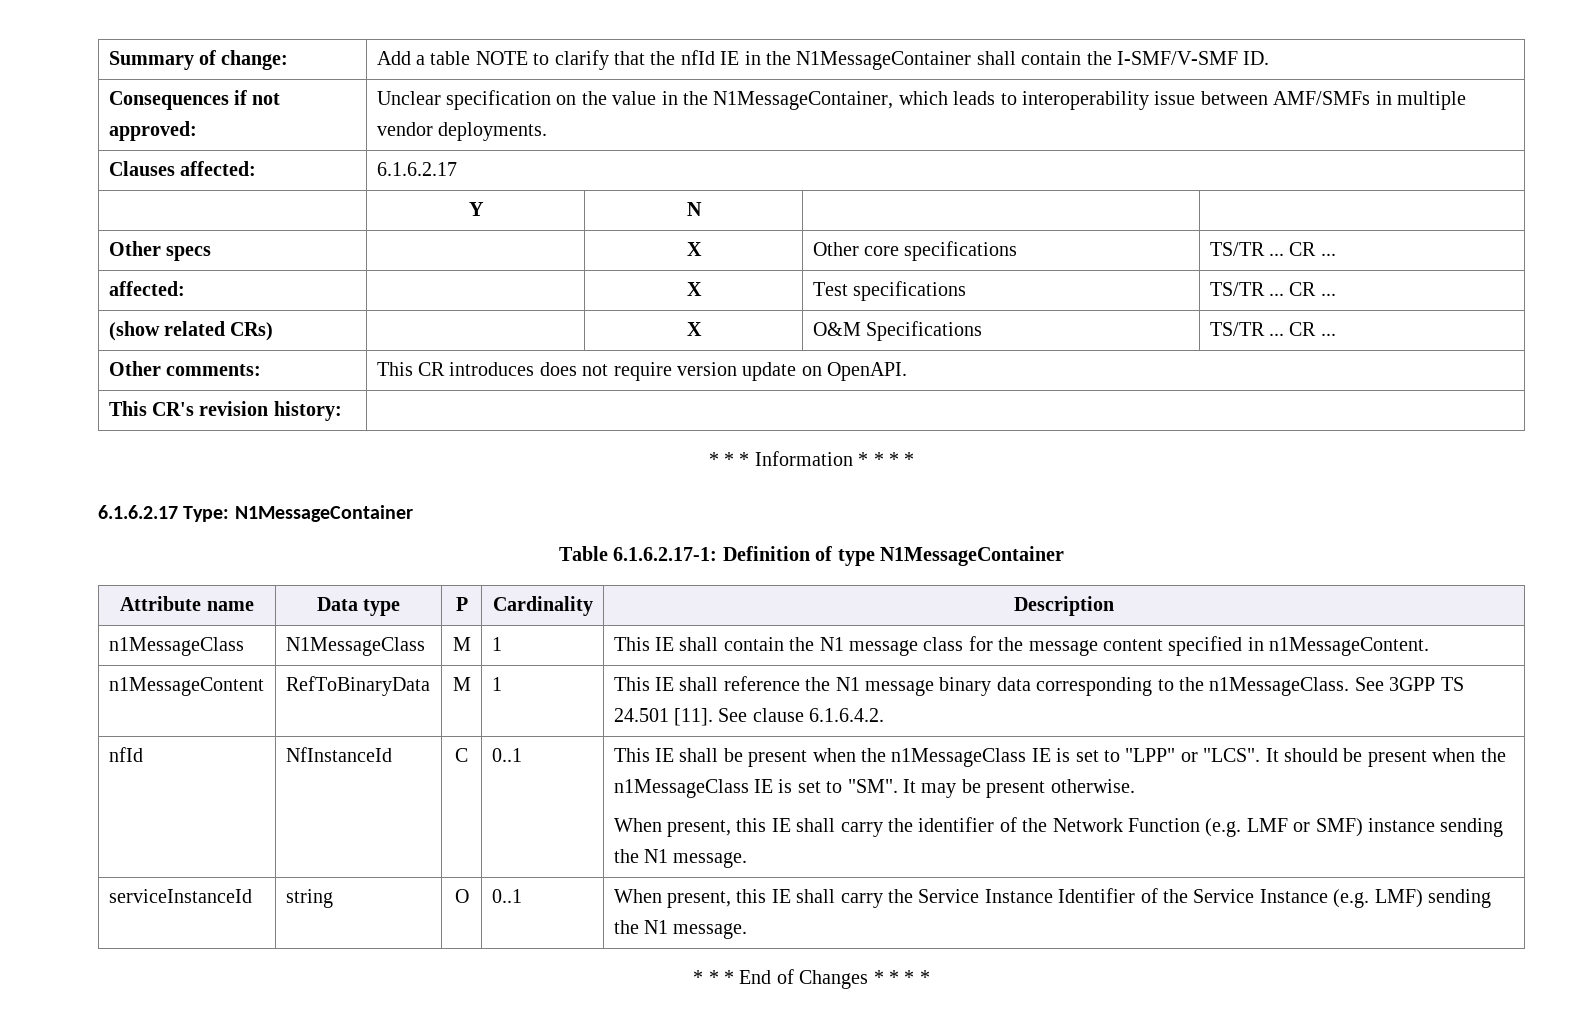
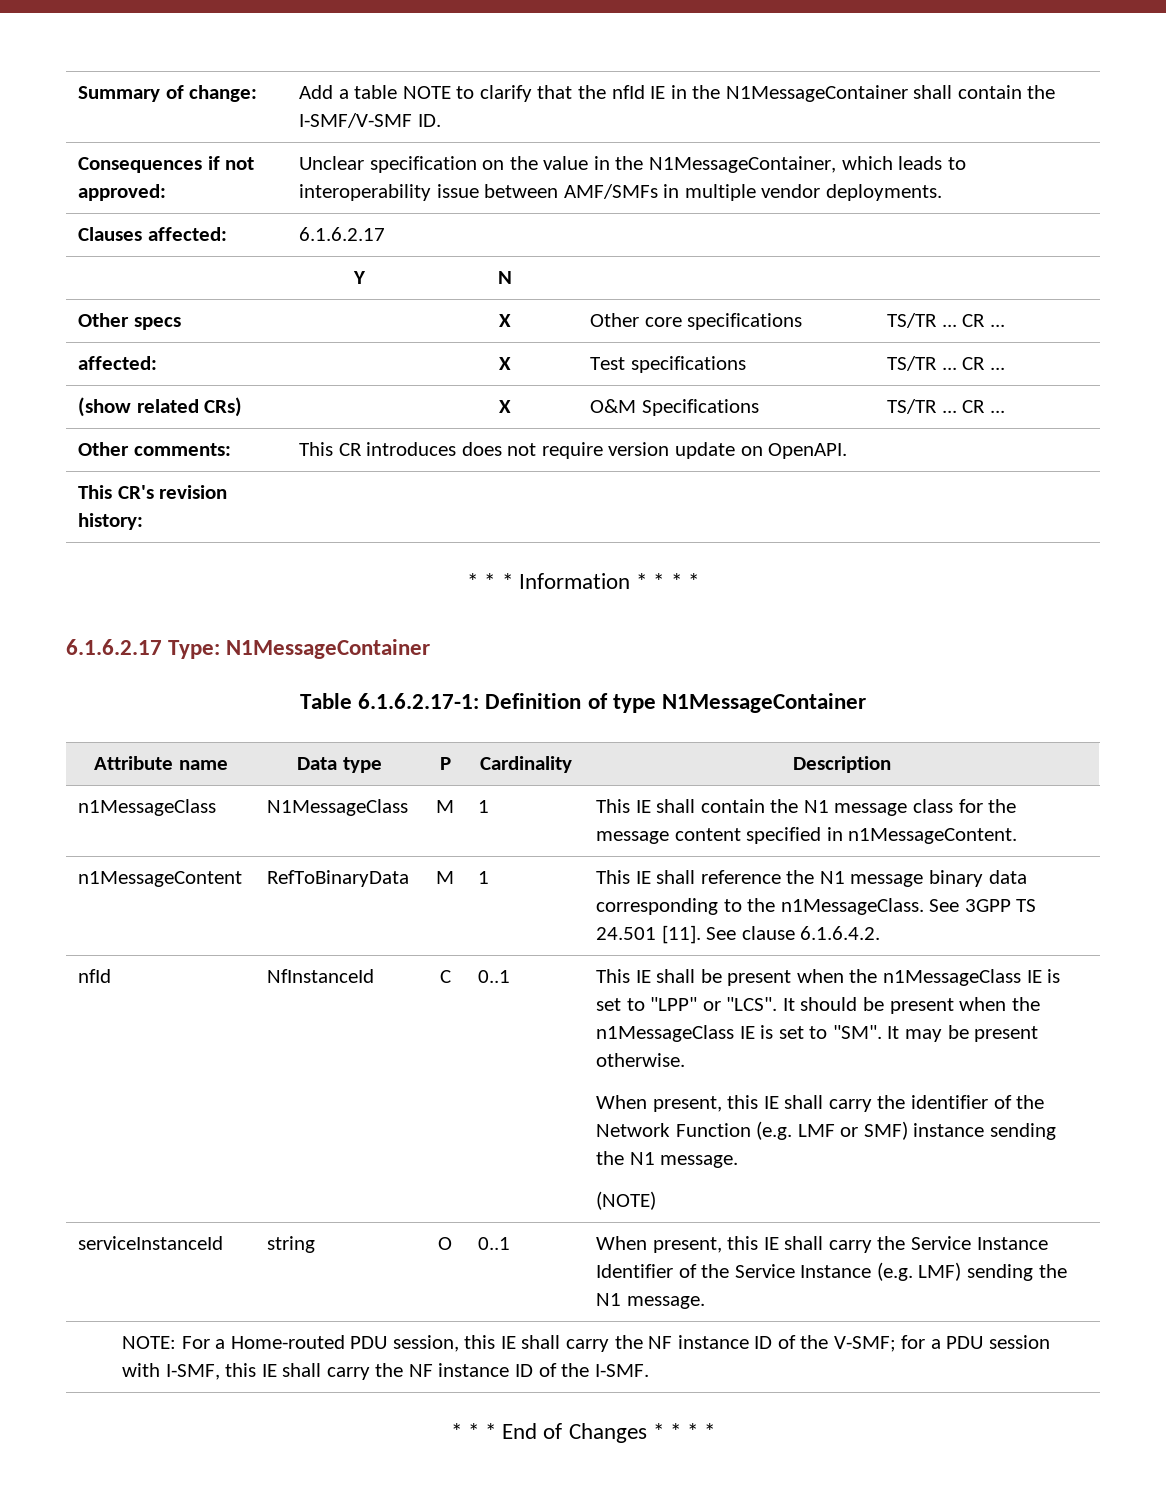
(748, 860) none -> [596,1191,657,1210] // (NOTE)
(748, 931) none -> [122,1335,1050,1352] [122,1363,649,1380] // NOTE: For a Home-routed PDU session, this IE shall carry the NF instance ID of the V-SMF; for a PDU session with I-SMF, this IE shall carry the NF instance ID of the I-SMF.

